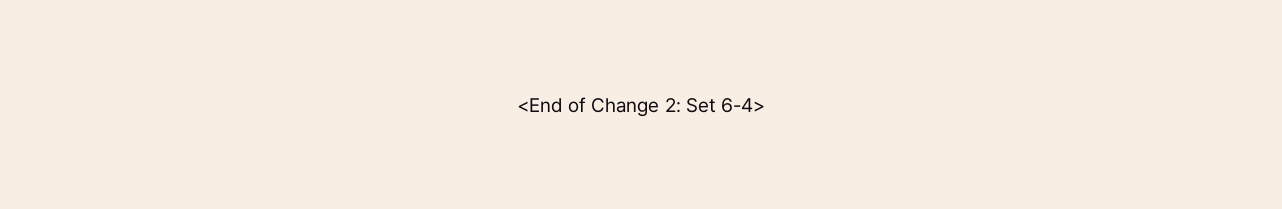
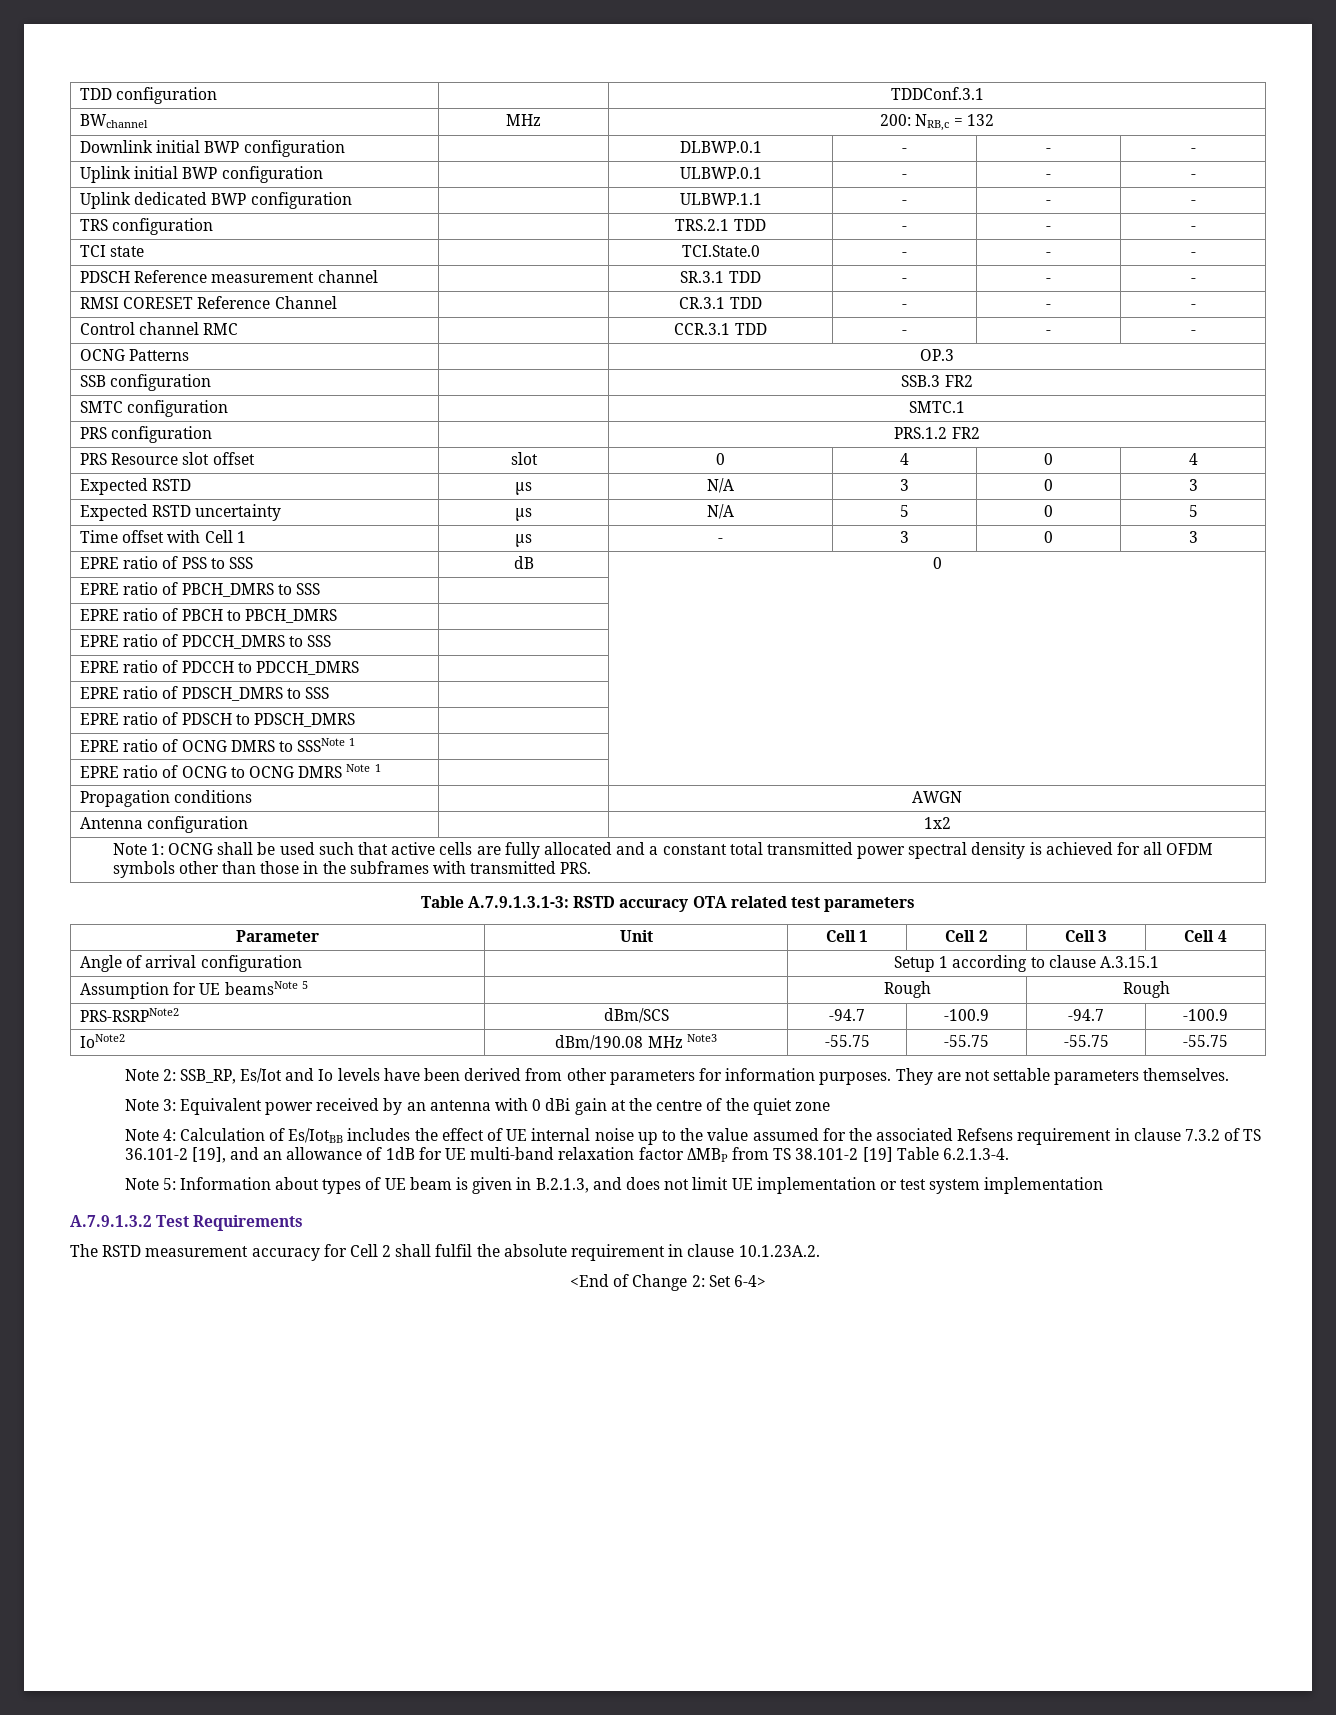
(516, 105) none -> [80,87,218,104] [890,87,984,100] [80,114,149,128] [506,114,541,126] [880,114,994,131] [80,140,345,157] [679,141,762,153] [902,148,907,153] [1046,148,1051,153] [1190,148,1196,153] [80,166,323,183] [679,167,762,179] [902,174,907,179] [1046,174,1051,179] [1190,174,1196,179] [80,192,352,209] [679,193,762,205] [902,200,907,205] [1046,200,1051,205] [1190,200,1196,205] [80,218,214,235] [675,219,766,231] [902,226,907,231] [1046,226,1051,231] [1190,226,1196,231] [80,245,145,257] [681,245,760,257] [902,252,907,257] [1046,252,1051,257] [1190,252,1196,257] [80,270,378,283] [680,271,761,283] [902,278,907,283] [1046,278,1051,283] [1190,278,1196,283] [80,296,337,309] [679,297,762,309] [902,304,907,309] [1046,304,1051,309] [1190,304,1196,309] [80,322,239,335] [674,323,767,335] [902,330,907,335] [1046,330,1051,335] [1190,330,1196,335] [80,349,190,361] [920,349,954,361] [80,374,212,391] [901,375,973,387] [80,400,229,417] [909,401,965,413] [80,426,213,443] [894,427,980,439] [80,452,255,465] [510,452,538,465] [716,453,725,465] [900,453,909,465] [1044,453,1053,465] [1188,453,1198,465] [80,478,192,495] [515,482,532,495] [707,478,734,493] [900,479,909,491] [1044,479,1053,491] [1188,479,1198,491] [80,504,282,521] [515,508,532,521] [707,504,734,519] [900,505,909,517] [1044,505,1053,517] [1188,505,1198,517] [80,530,246,543] [515,534,532,547] [718,538,723,543] [900,531,909,543] [1044,531,1053,543] [1188,531,1198,543] [80,556,253,569] [513,556,534,569] [932,557,942,569] [80,582,320,597] [80,608,337,623] [80,634,331,649] [80,660,359,675] [80,686,329,701] [80,712,355,727] [80,738,356,752] [80,764,381,778] [80,790,253,807] [912,791,962,803] [80,816,249,833] [923,817,951,829] [112,842,1214,859] [112,861,592,878] [420,896,916,912] [236,930,319,942] [619,930,653,942] [825,930,869,942] [945,930,988,942] [1064,930,1108,942] [1184,930,1227,942] [80,955,302,972] [894,955,1159,972] [80,981,308,999] [883,981,931,998] [1122,981,1170,998] [80,1008,180,1022] [603,1008,669,1023] [829,1009,865,1021] [944,1009,989,1021] [1068,1009,1104,1021] [1183,1009,1228,1021] [80,1034,126,1048] [555,1034,717,1050] [824,1035,870,1047] [944,1035,989,1047] [1063,1035,1109,1047] [1183,1035,1228,1047] [124,1068,1230,1085] [124,1098,830,1115] [124,1128,1262,1145] [124,1147,1009,1163] [124,1177,1104,1194] [70,1215,304,1231] [70,1244,820,1261] TDD configuration | | TDDConf.3.1 // BWchannel | MHz | 200: NRB,c = 132 // Downlink initial BWP configuration | | DLBWP.0.1 | - | - | - // Uplink initial BWP configuration | | ULBWP.0.1 | - | - | - // Uplink dedicated BWP configuration | | ULBWP.1.1 | - | - | - // TRS configuration | | TRS.2.1 TDD | - | - | - // TCI state | | TCI.State.0 | - | - | - // PDSCH Reference measurement channel | | SR.3.1 TDD | - | - | - // RMSI CORESET Reference Channel | | CR.3.1 TDD | - | - | - // Control channel RMC | | CCR.3.1 TDD | - | - | - // OCNG Patterns | | OP.3 // SSB configuration | | SSB.3 FR2 // SMTC configuration | | SMTC.1 // PRS configuration | | PRS.1.2 FR2 // PRS Resource slot offset | slot | 0 | 4 | 0 | 4 // Expected RSTD | μs | N/A | 3 | 0 | 3 // Expected RSTD uncertainty | μs | N/A | 5 | 0 | 5 // Time offset with Cell 1 | μs | - | 3 | 0 | 3 // EPRE ratio of PSS to SSS | dB | 0 // EPRE ratio of PBCH_DMRS to SSS | | // EPRE ratio of PBCH to PBCH_DMRS | | // EPRE ratio of PDCCH_DMRS to SSS | | // EPRE ratio of PDCCH to PDCCH_DMRS | | // EPRE ratio of PDSCH_DMRS to SSS | | // EPRE ratio of PDSCH to PDSCH_DMRS | | // EPRE ratio of OCNG DMRS to SSSNote 1 | | // EPRE ratio of OCNG to OCNG DMRS Note 1 | | // Propagation conditions | | AWGN // Antenna configuration | | 1x2 // Note 1: OCNG shall be used such that active cells are fully allocated and a constant total transmitted power spectral density is achieved for all OFDM symbols other than those in the subframes with transmitted PRS. // Table A.7.9.1.3.1-3: RSTD accuracy OTA related test parameters // Parameter | Unit | Cell 1 | Cell 2 | Cell 3 | Cell 4 // Angle of arrival configuration | | Setup 1 according to clause A.3.15.1 // Assumption for UE beamsNote 5 | | Rough | Rough // PRS-RSRPNote2 | dBm/SCS | -94.7 | -100.9 | -94.7 | -100.9 // IoNote2 | dBm/190.08 MHz Note3 | -55.75 | -55.75 | -55.75 | -55.75 // Note 2: SSB_RP, Es/Iot and Io levels have been derived from other parameters for information purposes. They are not settable parameters themselves. // Note 3: Equivalent power received by an antenna with 0 dBi gain at the centre of the quiet zone // Note 4: Calculation of Es/IotBB includes the effect of UE internal noise up to the value assumed for the associated Refsens requirement in clause 7.3.2 of TS 36.101-2 [19], and an allowance of 1dB for UE multi-band relaxation factor ΔMBP from TS 38.101-2 [19] Table 6.2.1.3-4. // Note 5: Information about types of UE beam is given in B.2.1.3, and does not limit UE implementation or test system implementation // A.7.9.1.3.2 Test Requirements // The RSTD measurement accuracy for Cell 2 shall fulfil the absolute requirement in clause 10.1.23A.2. //

